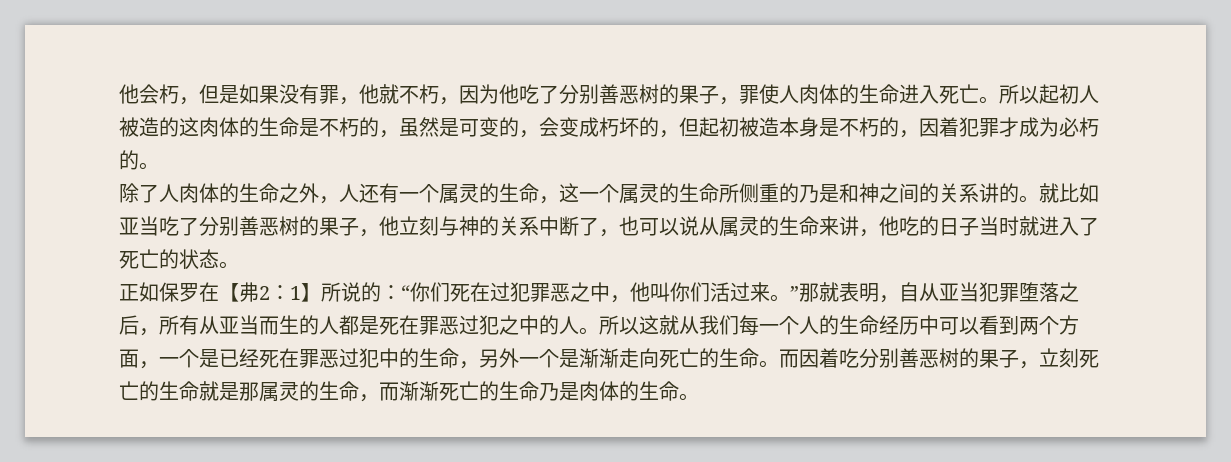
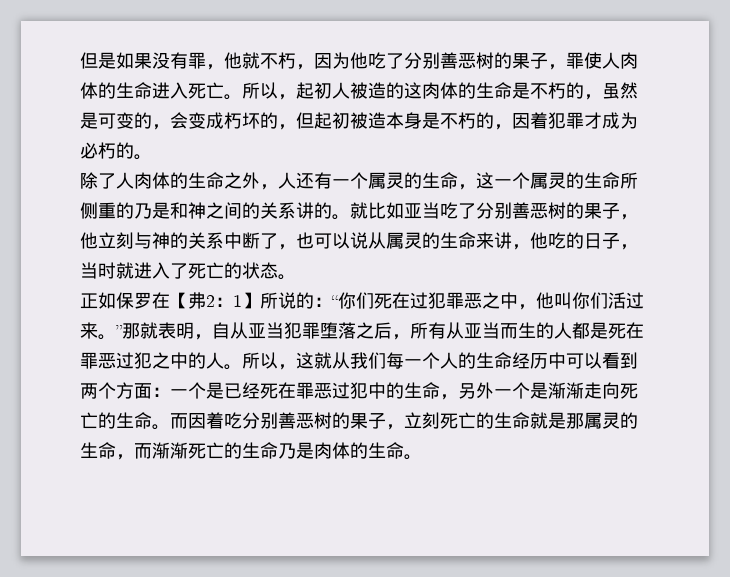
[119,84,199,105] 他会朽， -> (80, 60) none
(1039, 95) none -> [278,94,296,100] ，
(979, 226) none -> [620,244,638,250] ，
(639, 326) none -> [278,364,296,370] ，
[139,361,159,369] ， -> [152,387,170,397] ：

